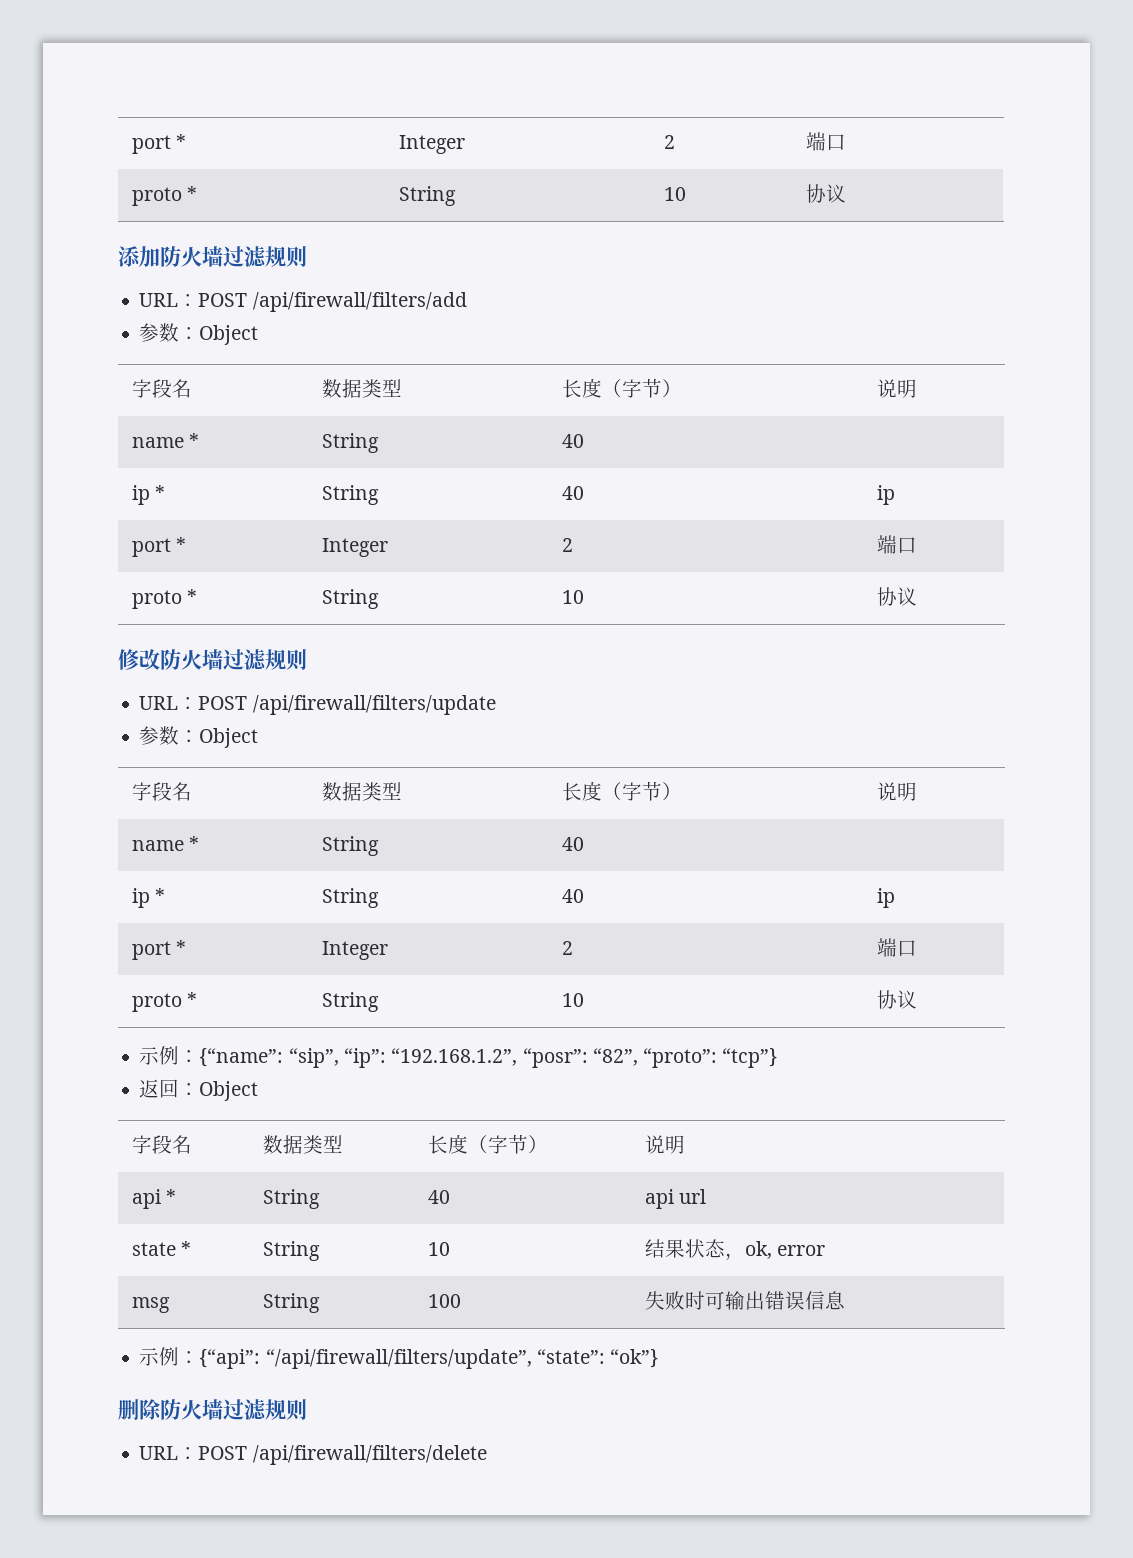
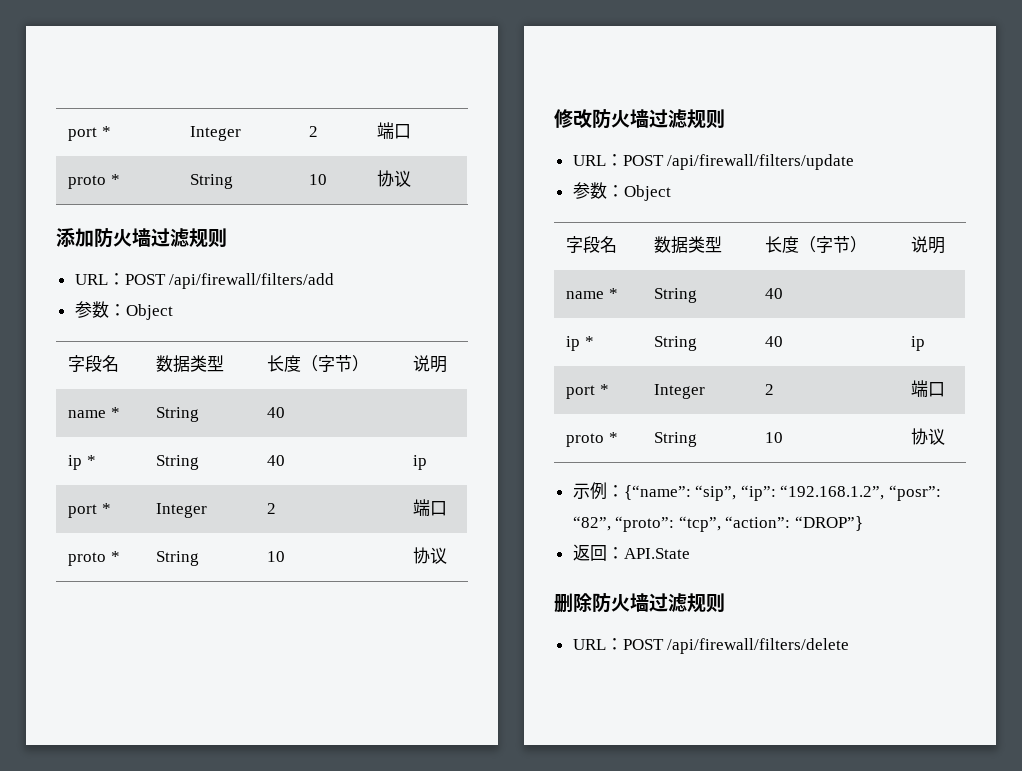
[722,1048,778,1068] “tcp”} -> [678,516,864,532] “tcp”, “action”: “DROP”}
[199,1081,259,1101] [131,1135,192,1154] [262,1135,343,1154] [427,1134,548,1154] [644,1135,685,1154] [131,1189,177,1209] [262,1189,320,1209] [427,1190,450,1204] [644,1189,707,1209] [131,1241,192,1256] [262,1241,320,1261] [427,1242,450,1256] [644,1239,826,1260] [131,1297,170,1313] [262,1293,320,1313] [427,1294,461,1308] [644,1291,845,1310] [139,1347,659,1369] Object // 字段名 | 数据类型 | 长度（字节） | 说明 // api * | String | 40 | api url // state * | String | 10 | 结果状态，ok, error // msg | String | 100 | 失败时可输出错误信息 // 示例：{“api”: “/api/firewall/filters/update”, “state”: “ok”} -> [623,548,690,559] API.State

